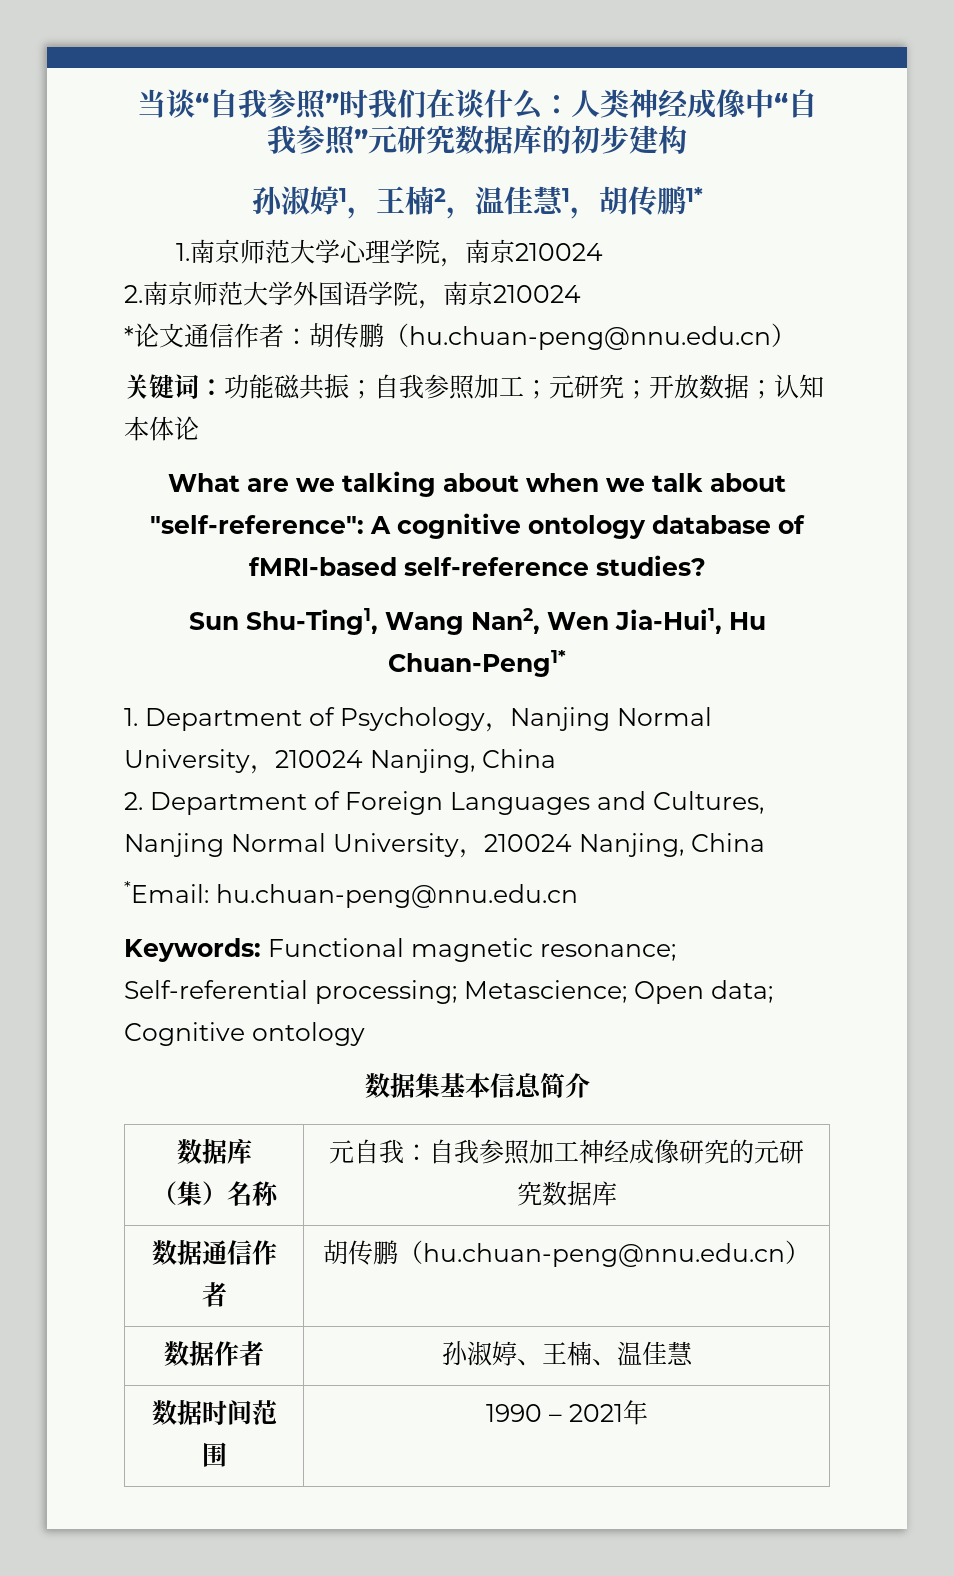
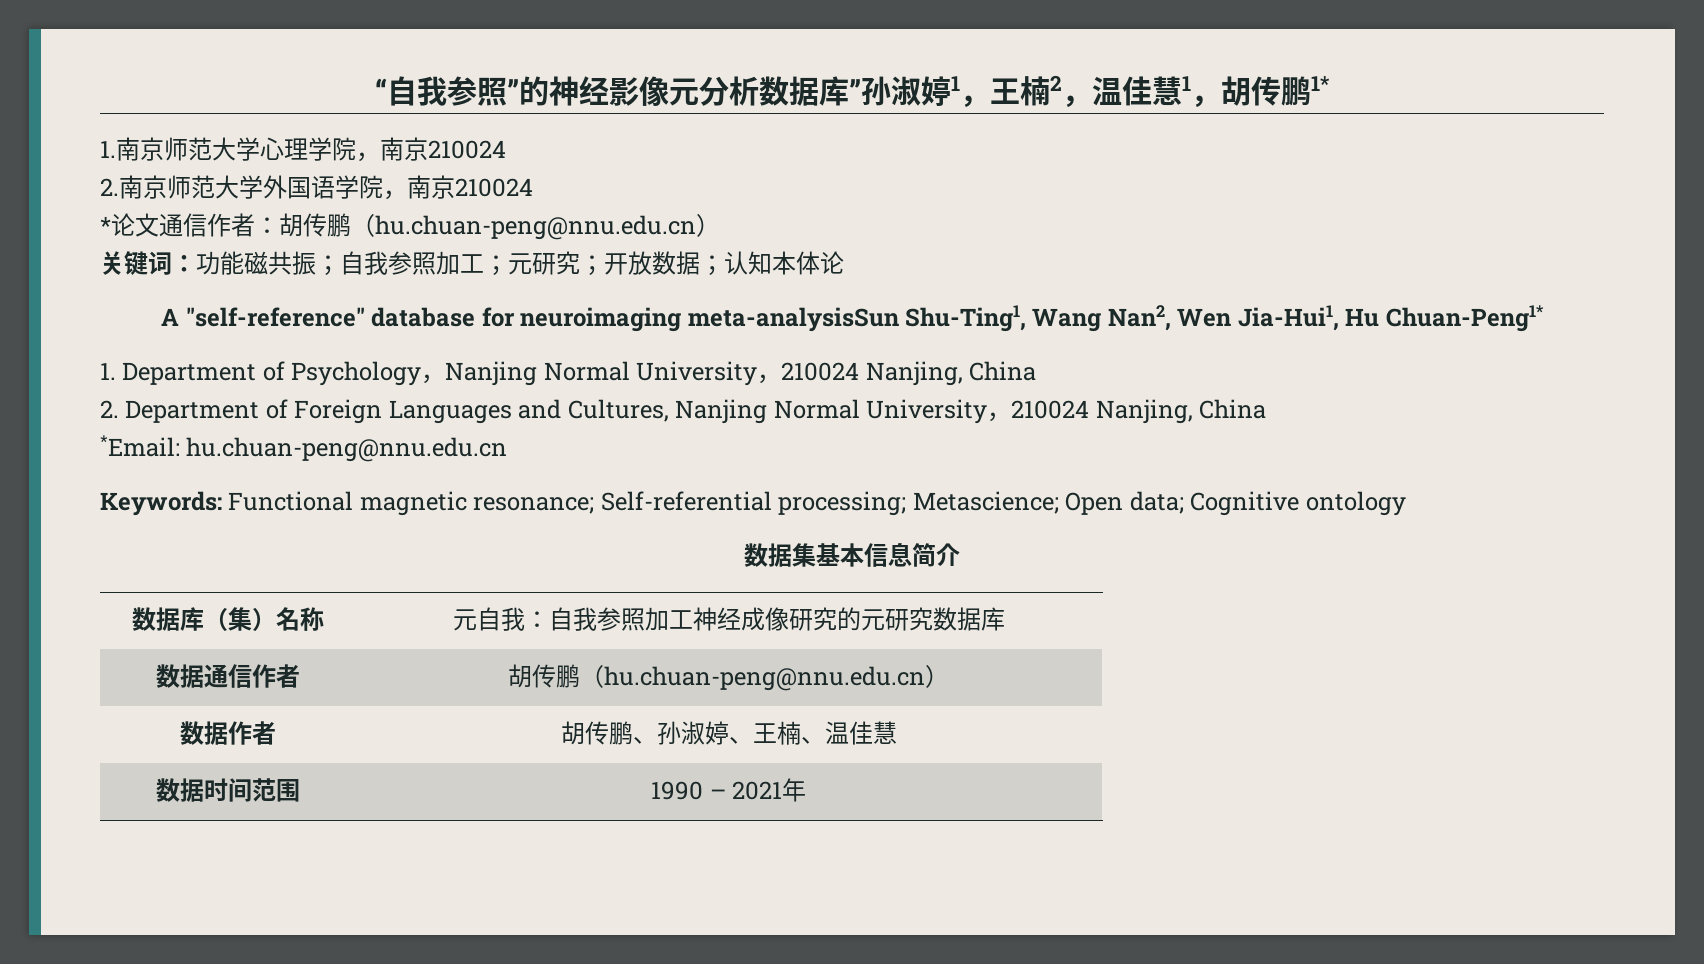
[137,89,817,120] [267,125,687,156] 当谈“自我参照”时我们在谈什么：人类神经成像中“自我参照”元研究数据库的初步建构 // -> [375,76,861,106] “自我参照”的神经影像元分析数据库”
[168,471,786,497] [150,513,805,539] [248,555,706,576] [188,612,239,630] What are we talking about when we talk about "self-reference": A cognitive ontology database of fMRI-based self-reference studies? // Sun -> [161,307,899,332] A "self-reference" database for neuroimaging meta-analysisSun
(264, 1353) none -> [560,721,657,745] 胡传鹏、

